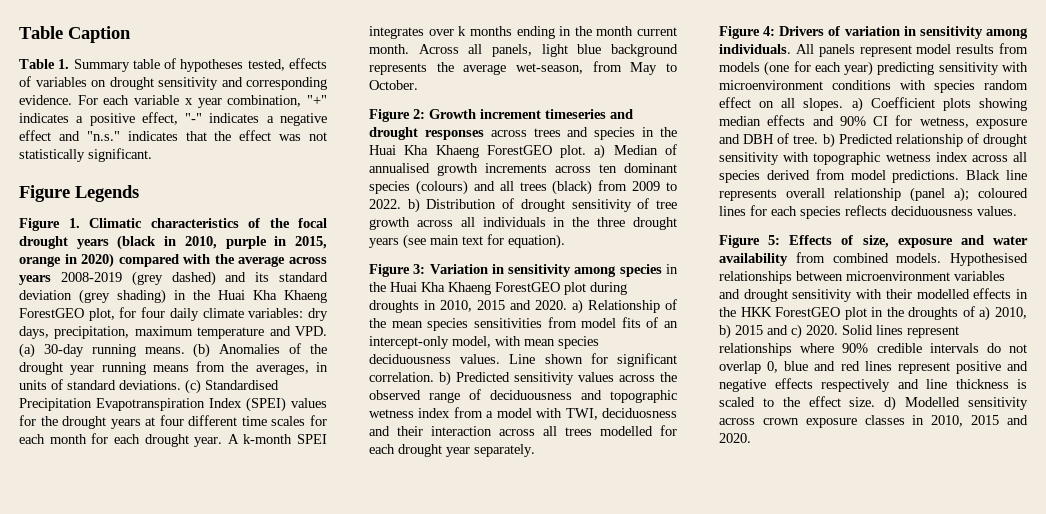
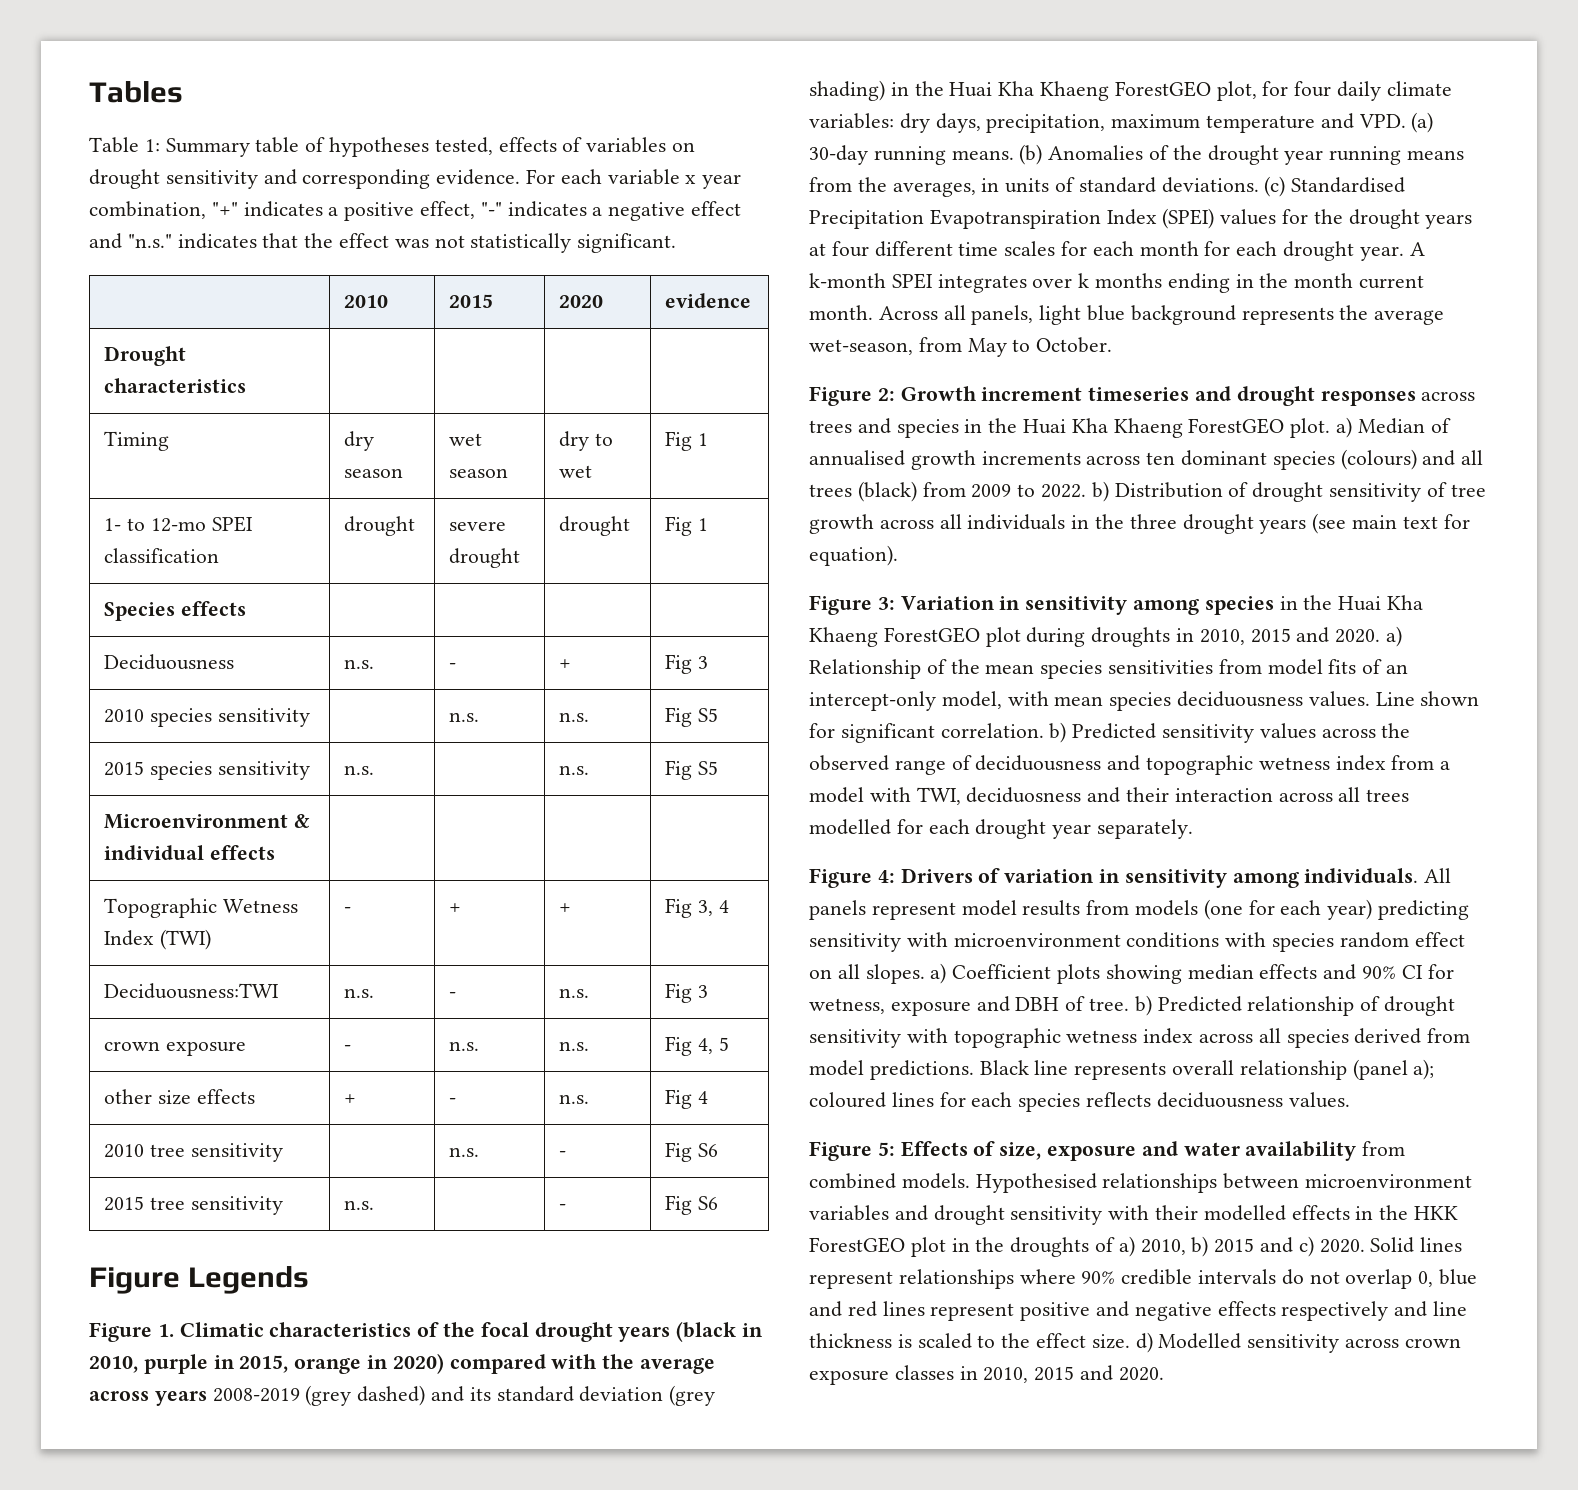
[19,26,131,43] [19,59,70,69] Table Caption // Table 1. -> [89,81,183,103] [89,137,160,153] Tables // Table 1:
(152, 155) none -> [344,295,389,308] [449,294,494,308] [559,295,604,308] [665,293,752,308] [104,346,187,366] [104,378,247,393] [104,431,170,451] [344,431,375,451] [344,468,404,478] [449,433,483,446] [449,468,509,478] [559,431,614,451] [559,465,593,478] [665,431,709,451] [104,516,253,532] [104,548,220,563] [344,516,416,536] [449,521,507,531] [449,548,521,568] [559,516,631,536] [665,516,709,536] [104,601,247,621] [104,654,235,670] [344,659,375,669] [449,663,457,669] [559,659,572,669] [665,654,709,674] [104,708,310,727] [449,712,480,722] [559,712,590,722] [665,707,719,727] [104,761,310,780] [344,765,375,775] [559,765,590,775] [665,760,719,780] [104,814,311,829] [104,845,276,860] [104,898,299,918] [104,929,212,950] [344,907,352,913] [449,903,462,913] [559,903,572,913] [665,898,729,918] [104,983,280,999] [344,988,375,998] [449,992,457,998] [559,988,590,998] [665,983,709,1003] [104,1041,247,1056] [344,1045,352,1051] [449,1041,480,1051] [559,1041,590,1051] [665,1036,729,1056] [104,1089,255,1105] [344,1094,357,1104] [449,1098,457,1104] [559,1094,590,1104] [665,1089,709,1109] [104,1143,283,1162] [449,1147,480,1157] [559,1151,567,1157] [665,1142,719,1162] [104,1196,283,1215] [344,1200,375,1210] [559,1204,567,1210] [665,1195,719,1215] // | 2010 | 2015 | 2020 | evidence // Drought characteristics | | | | // Timing | dry season | wet season | dry to wet | Fig 1 // 1- to 12-mo SPEI classification | drought | severe drought | drought | Fig 1 // Species effects | | | | // Deciduousness | n.s. | - | + | Fig 3 // 2010 species sensitivity | | n.s. | n.s. | Fig S5 // 2015 species sensitivity | n.s. | | n.s. | Fig S5 // Microenvironment & individual effects | | | | // Topographic Wetness Index (TWI) | - | + | + | Fig 3, 4 // Deciduousness:TWI | n.s. | - | n.s. | Fig 3 // crown exposure | - | n.s. | n.s. | Fig 4, 5 // other size effects | + | - | n.s. | Fig 4 // 2010 tree sensitivity | | n.s. | - | Fig S6 // 2015 tree sensitivity | n.s. | | - | Fig S6

